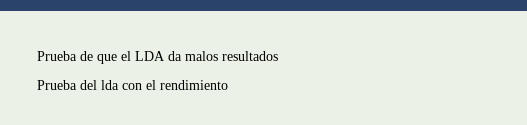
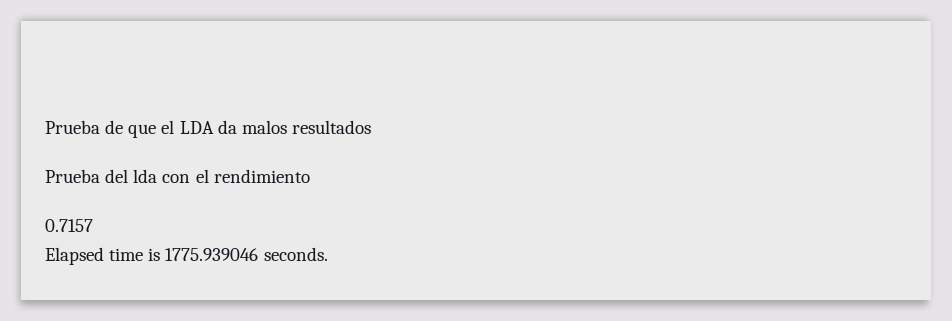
(228, 85) none -> [45,219,93,232] [45,247,328,265] // 0.7157 // Elapsed time is 1775.939046 seconds.

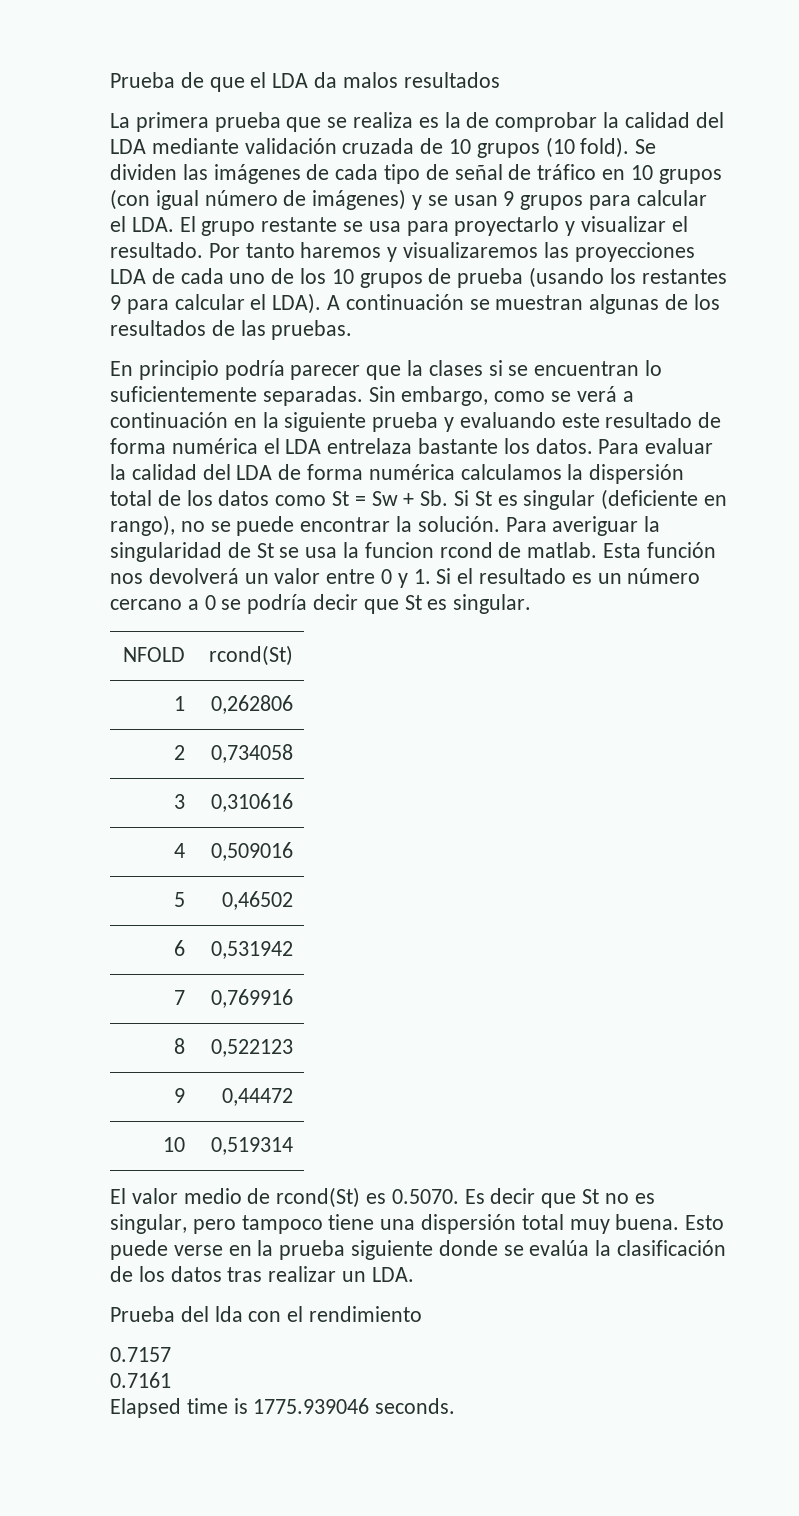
(371, 127) none -> [110,112,724,132] [110,137,657,158] [110,164,722,184] [110,189,707,210] [110,216,688,236] [110,242,695,262] [110,267,727,288] [110,293,720,314] [110,320,353,340] [110,360,663,380] [110,386,634,406] [110,412,722,432] [110,438,714,454] [110,464,685,484] [110,489,728,510] [110,515,661,536] [110,542,716,562] [110,568,701,588] [110,594,532,614] [122,647,185,662] [208,645,293,666] [173,696,185,711] [210,695,293,714] [173,745,185,760] [210,744,293,763] [173,794,185,809] [210,793,293,812] [173,843,185,858] [210,842,293,861] [173,892,185,907] [221,891,293,910] [173,940,185,956] [210,941,293,959] [173,990,185,1005] [210,989,293,1008] [173,1038,185,1054] [210,1039,293,1057] [173,1088,185,1103] [221,1088,293,1106] [162,1137,185,1152] [210,1137,293,1155] [110,1187,655,1208] [110,1214,725,1234] [110,1240,727,1260] [110,1266,414,1282] // La primera prueba que se realiza es la de comprobar la calidad del LDA mediante validación cruzada de 10 grupos (10 fold). Se dividen las imágenes de cada tipo de señal de tráfico en 10 grupos (con igual número de imágenes) y se usan 9 grupos para calcular el LDA. El grupo restante se usa para proyectarlo y visualizar el resultado. Por tanto haremos y visualizaremos las proyecciones LDA de cada uno de los 10 grupos de prueba (usando los restantes 9 para calcular el LDA). A continuación se muestran algunas de los resultados de las pruebas. // En principio podría parecer que la clases si se encuentran lo suficientemente separadas. Sin embargo, como se verá a continuación en la siguiente prueba y evaluando este resultado de forma numérica el LDA entrelaza bastante los datos. Para evaluar la calidad del LDA de forma numérica calculamos la dispersión total de los datos como St = Sw + Sb. Si St es singular (deficiente en rango), no se puede encontrar la solución. Para averiguar la singularidad de St se usa la funcion rcond de matlab. Esta función nos devolverá un valor entre 0 y 1. Si el resultado es un número cercano a 0 se podría decir que St es singular. // NFOLD | rcond(St) // 1 | 0,262806 // 2 | 0,734058 // 3 | 0,310616 // 4 | 0,509016 // 5 | 0,46502 // 6 | 0,531942 // 7 | 0,769916 // 8 | 0,522123 // 9 | 0,44472 // 10 | 0,519314 // El valor medio de rcond(St) es 0.5070. Es decir que St no es singular, pero tampoco tiene una dispersión total muy buena. Esto puede verse en la prueba siguiente donde se evalúa la clasificación de los datos tras realizar un LDA.
(93, 225) none -> [110,1372,171,1388] // 0.7161

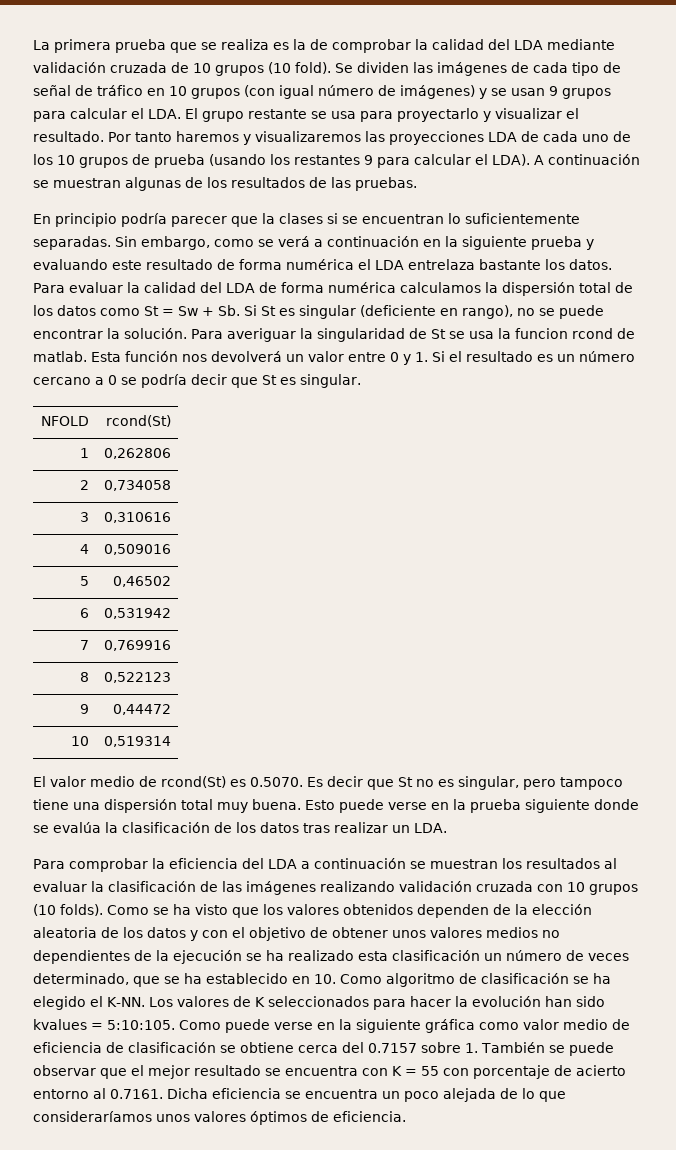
[110,72,500,92] Prueba de que el LDA da malos resultados // -> (33, 45) none
[110,1306,423,1322] [110,1347,171,1362] [110,1372,171,1388] [110,1398,456,1418] Prueba del lda con el rendimiento // 0.7157 // 0.7161 // Elapsed time is 1775.939046 seconds. -> [33,858,617,872] [33,881,638,895] [33,904,592,918] [33,927,560,941] [33,950,629,964] [33,973,611,987] [33,996,605,1010] [33,1019,630,1033] [33,1042,614,1056] [33,1065,626,1079] [33,1088,566,1102] [33,1111,406,1125] Para comprobar la eficiencia del LDA a continuación se muestran los resultados al evaluar la clasificación de las imágenes realizando validación cruzada con 10 grupos (10 folds). Como se ha visto que los valores obtenidos dependen de la elección aleatoria de los datos y con el objetivo de obtener unos valores medios no dependientes de la ejecución se ha realizado esta clasificación un número de veces determinado, que se ha establecido en 10. Como algoritmo de clasificación se ha elegido el K-NN. Los valores de K seleccionados para hacer la evolución han sido kvalues = 5:10:105. Como puede verse en la siguiente gráfica como valor medio de eficiencia de clasificación se obtiene cerca del 0.7157 sobre 1. También se puede observar que el mejor resultado se encuentra con K = 55 con porcentaje de acierto entorno al 0.7161. Dicha eficiencia se encuentra un poco alejada de lo que consideraríamos unos valores óptimos de eficiencia.

